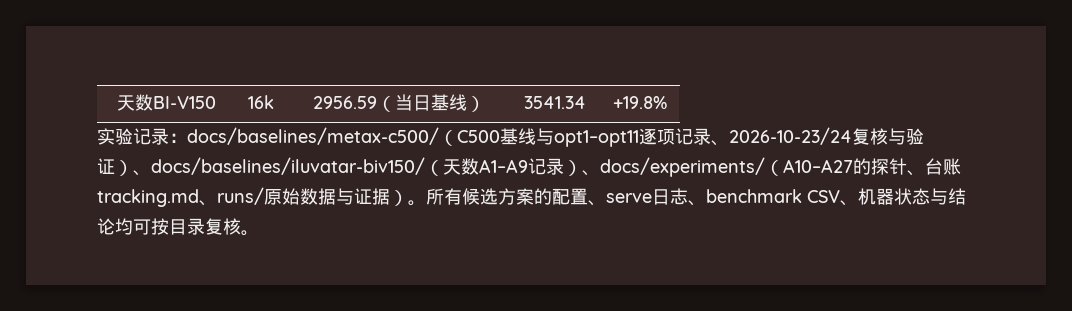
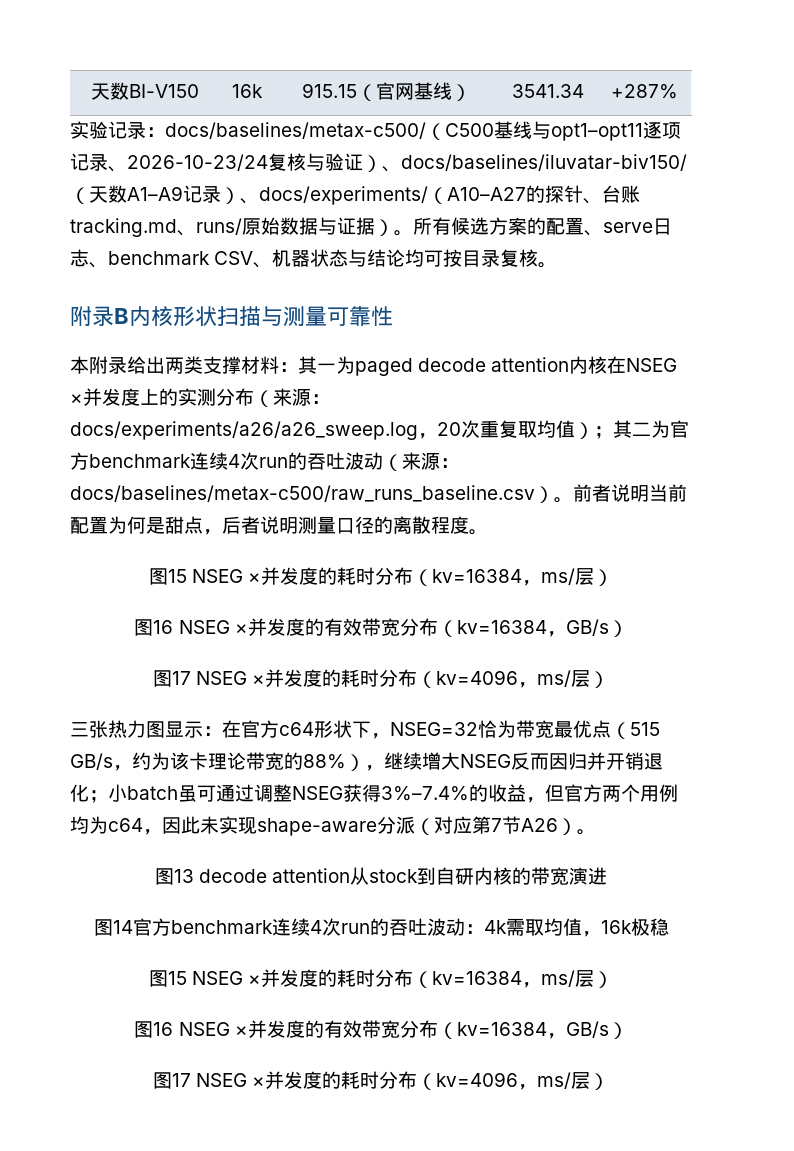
[313,94,431,112] 2956.59（当日 -> [302,82,414,101] 915.15（官网
[612,96,667,109] +19.8% -> [611,84,678,99] +287%
(259, 233) none -> [70,306,393,327] [70,356,678,376] [70,388,330,407] [70,420,689,440] [70,452,459,471] [70,484,687,503] [70,516,488,535] [148,567,614,586] [134,618,628,637] [152,669,610,688] [70,720,660,739] [70,752,663,771] [70,784,678,803] [70,816,596,836] [154,867,608,885] [93,918,669,937] [148,969,614,988] [134,1020,628,1039] [152,1071,610,1090] // 附录B内核形状扫描与测量可靠性 // 本附录给出两类支撑材料：其一为paged decode attention内核在NSEG ×并发度上的实测分布（来源：docs/experiments/a26/a26_sweep.log，20次重复取均值）；其二为官方benchmark连续4次run的吞吐波动（来源：docs/baselines/metax-c500/raw_runs_baseline.csv）。前者说明当前配置为何是甜点，后者说明测量口径的离散程度。 // 图15 NSEG ×并发度的耗时分布（kv=16384，ms/层） // 图16 NSEG ×并发度的有效带宽分布（kv=16384，GB/s） // 图17 NSEG ×并发度的耗时分布（kv=4096，ms/层） // 三张热力图显示：在官方c64形状下，NSEG=32恰为带宽最优点（515 GB/s，约为该卡理论带宽的88%），继续增大NSEG反而因归并开销退化；小batch虽可通过调整NSEG获得3%–7.4%的收益，但官方两个用例均为c64，因此未实现shape-aware分派（对应第7节A26）。 // 图13 decode attention从stock到自研内核的带宽演进 // 图14官方benchmark连续4次run的吞吐波动：4k需取均值，16k极稳 // 图15 NSEG ×并发度的耗时分布（kv=16384，ms/层） // 图16 NSEG ×并发度的有效带宽分布（kv=16384，GB/s） // 图17 NSEG ×并发度的耗时分布（kv=4096，ms/层）

